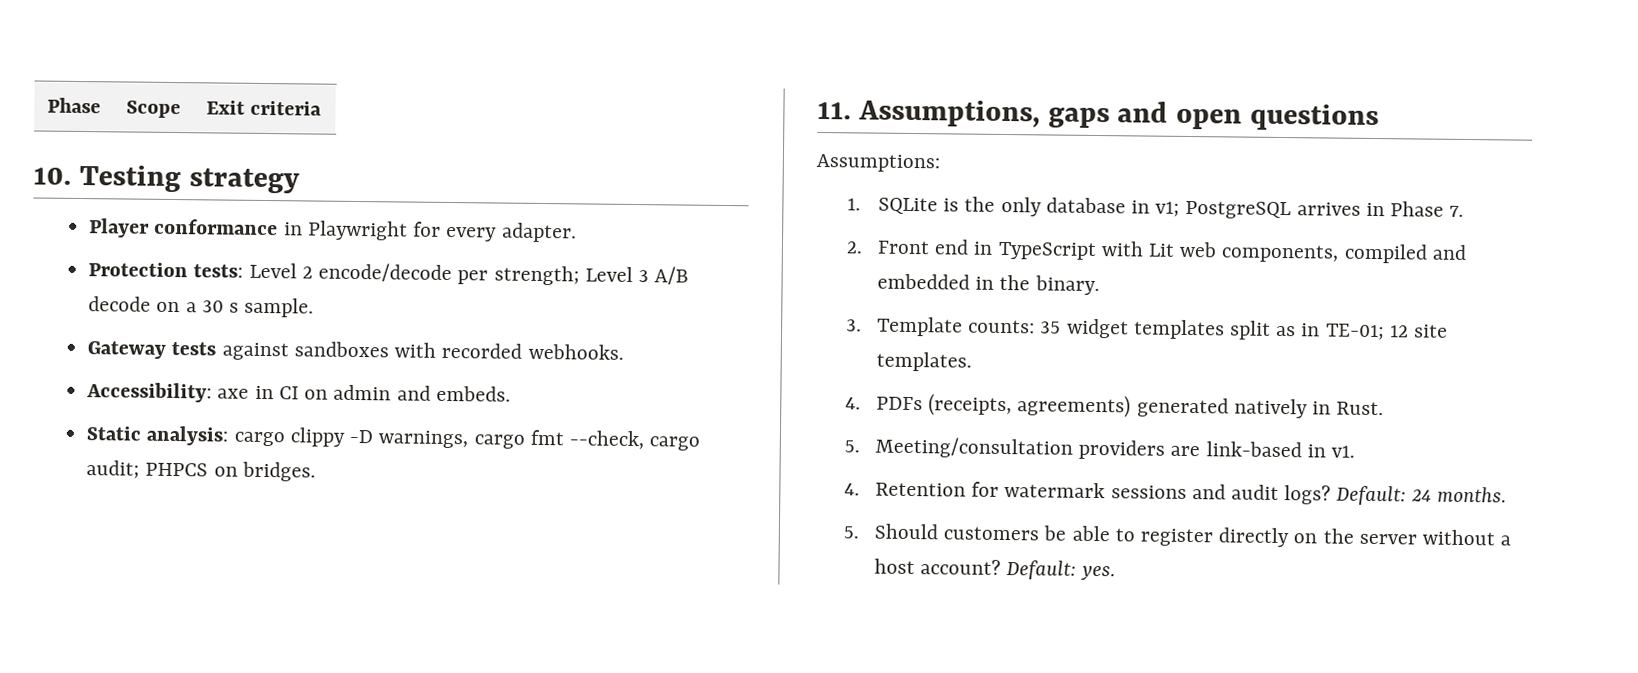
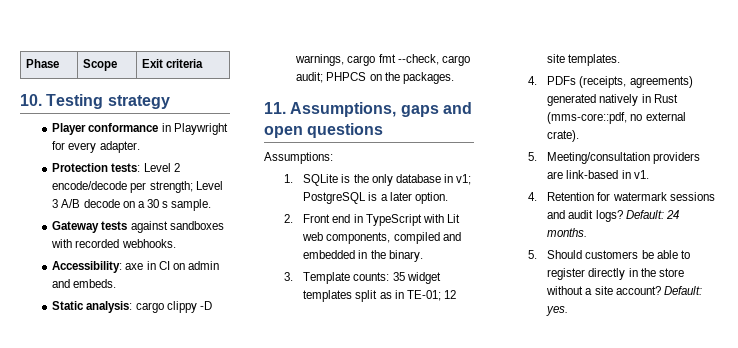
[241,461,316,482] bridges. -> [384,72,454,84] the packages.
[1296,201,1465,217] arrives in Phase 7. -> [368,192,448,204] is a later option.
[1336,401,1385,416] Rust. -> [653,94,678,103] [547,112,686,124] [547,130,580,142] Rust (mms-core::pdf, no external crate).
[1293,528,1417,545] on the server -> [628,268,684,277] in the store
[873,558,915,575] host -> [594,286,613,295] site

